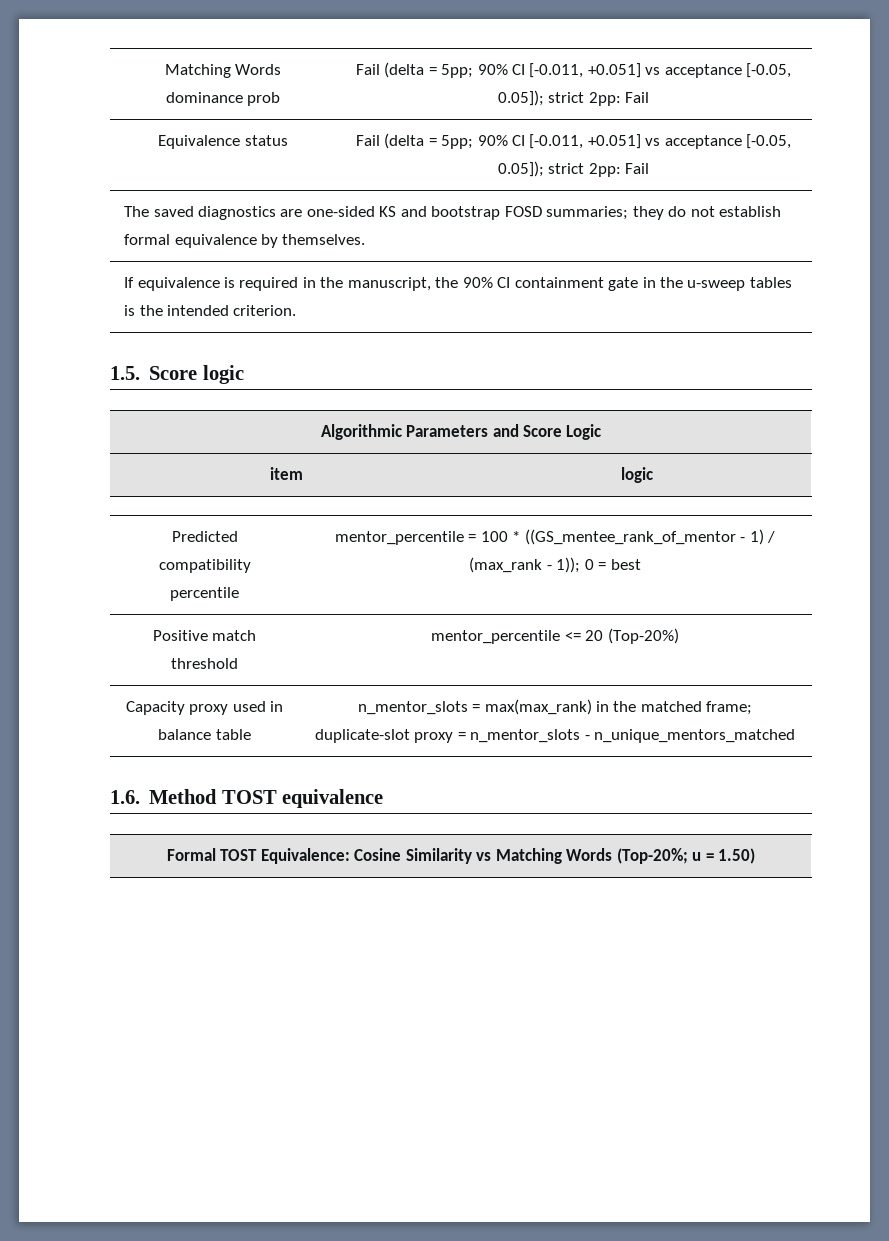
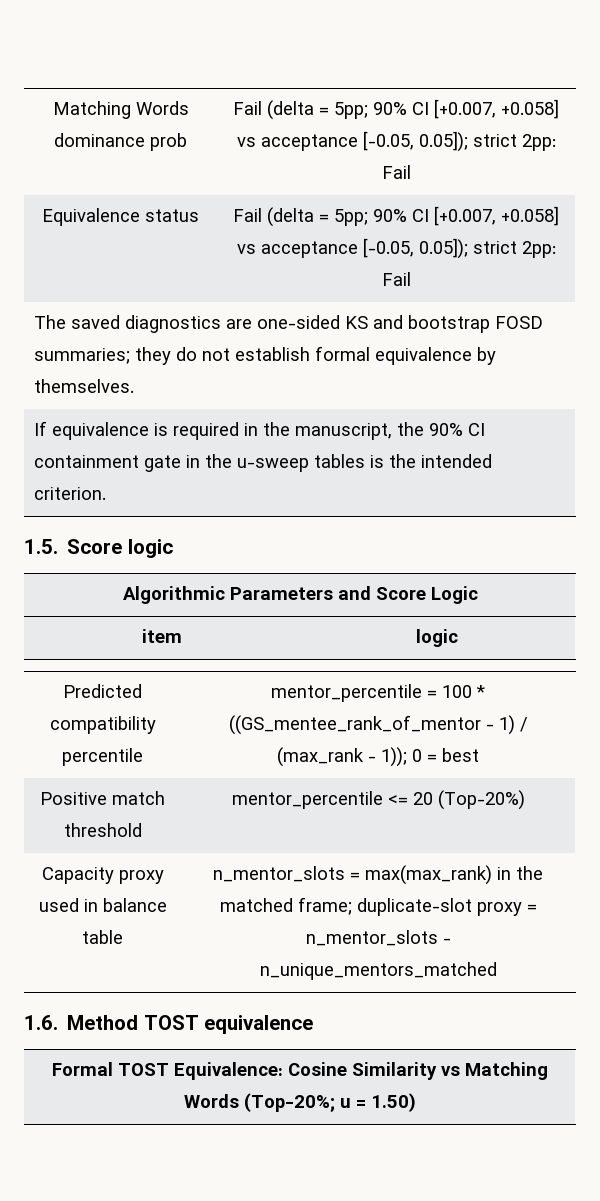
[529,63,641,78] [-0.011, +0.051] -> [434,99,559,119] [+0.007, +0.058]
[529,134,641,149] [-0.011, +0.051] -> [434,206,559,226] [+0.007, +0.058]

